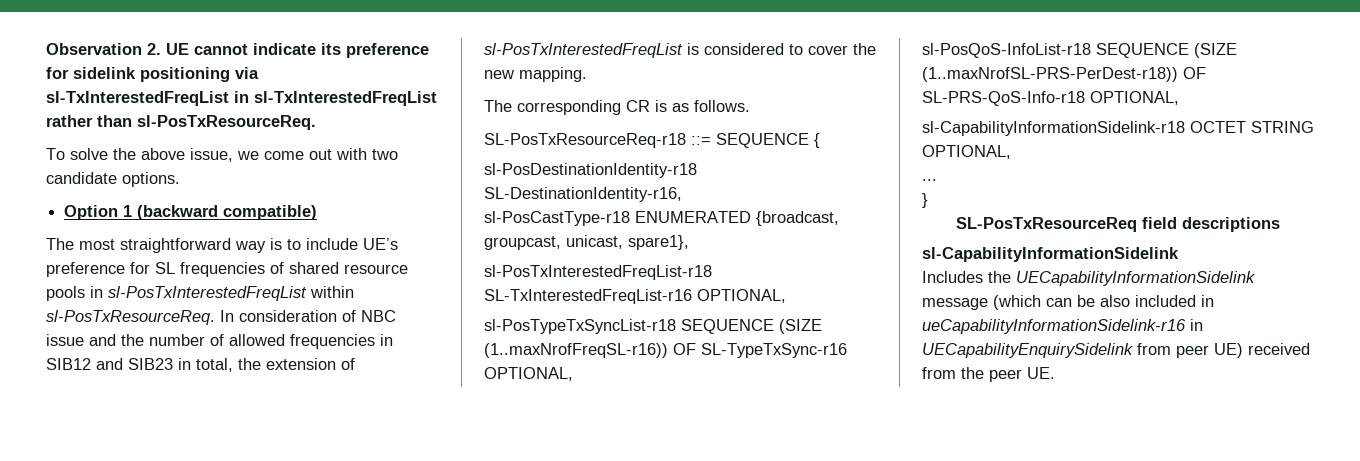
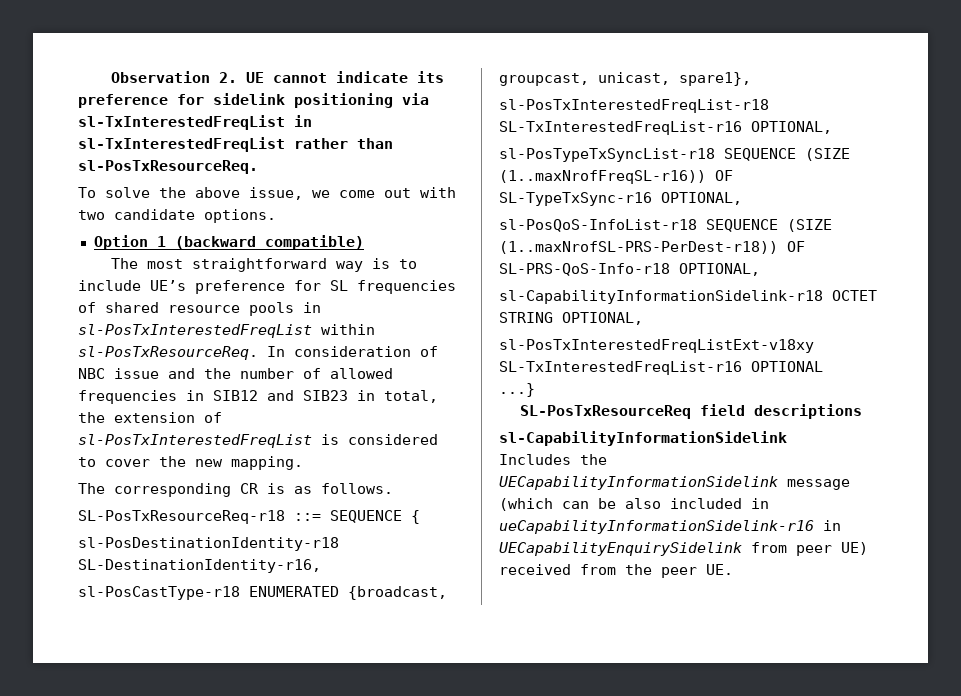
[922,179,937,181] [922,193,928,208] ... // } -> [499,339,814,353] [499,361,823,375] [499,383,535,397] sl-PosTxInterestedFreqListExt-v18xy SL-TxInterestedFreqList-r16 OPTIONAL // ...}

